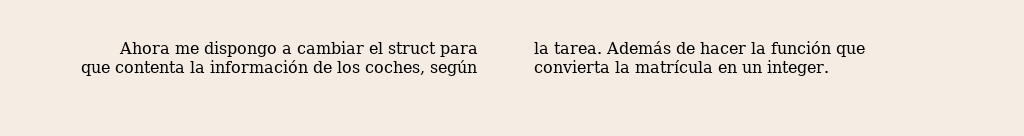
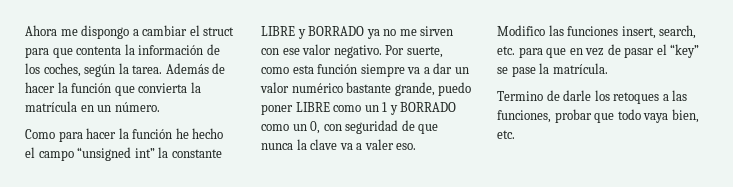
[767,60,829,76] integer. -> [114,102,160,112] [25,128,224,142] [25,147,222,161] [261,26,454,39] [261,44,443,58] [261,63,469,77] [260,82,472,96] [261,102,457,115] [261,120,439,134] [261,139,417,150] [497,25,697,39] [497,44,700,58] [497,63,608,77] [497,90,688,104] [497,109,699,123] [497,130,515,139] número. // Como para hacer la función he hecho el campo “unsigned int” la constante LIBRE y BORRADO ya no me sirven con ese valor negativo. Por suerte, como esta función siempre va a dar un valor numérico bastante grande, puedo poner LIBRE como un 1 y BORRADO como un 0, con seguridad de que nunca la clave va a valer eso. // Modifico las funciones insert, search, etc. para que en vez de pasar el “key” se pase la matrícula. // Termino de darle los retoques a las funciones, probar que todo vaya bien, etc.

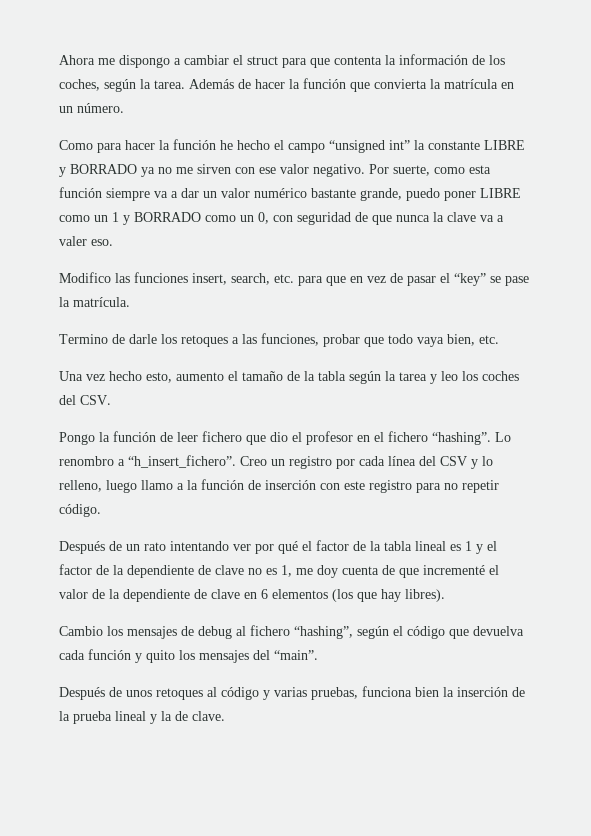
(515, 134) none -> [59,371,519,384] [59,395,111,405] [59,431,511,445] [59,455,493,469] [59,479,499,493] [59,504,101,517] [59,540,497,554] [59,564,499,578] [59,589,445,602] [59,625,524,639] [59,649,318,663] [59,686,525,700] [59,711,225,724] // Una vez hecho esto, aumento el tamaño de la tabla según la tarea y leo los coches del CSV. // Pongo la función de leer fichero que dio el profesor en el fichero “hashing”. Lo renombro a “h_insert_fichero”. Creo un registro por cada línea del CSV y lo relleno, luego llamo a la función de inserción con este registro para no repetir código. // Después de un rato intentando ver por qué el factor de la tabla lineal es 1 y el factor de la dependiente de clave no es 1, me doy cuenta de que incrementé el valor de la dependiente de clave en 6 elementos (los que hay libres). // Cambio los mensajes de debug al fichero “hashing”, según el código que devuelva cada función y quito los mensajes del “main”. // Después de unos retoques al código y varias pruebas, funciona bien la inserción de la prueba lineal y la de clave.

